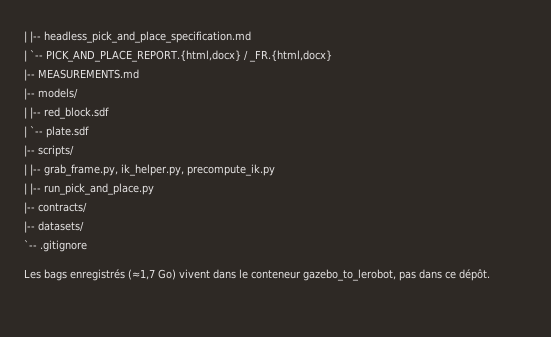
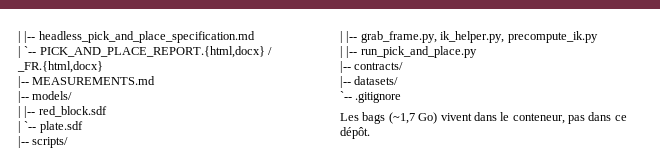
[70,269,155,281] enregistrés (≈1,7 -> [388,112,415,124] (~1,7
[251,269,396,281] conteneur gazebo_to_lerobot, -> [512,113,565,124] conteneur,

